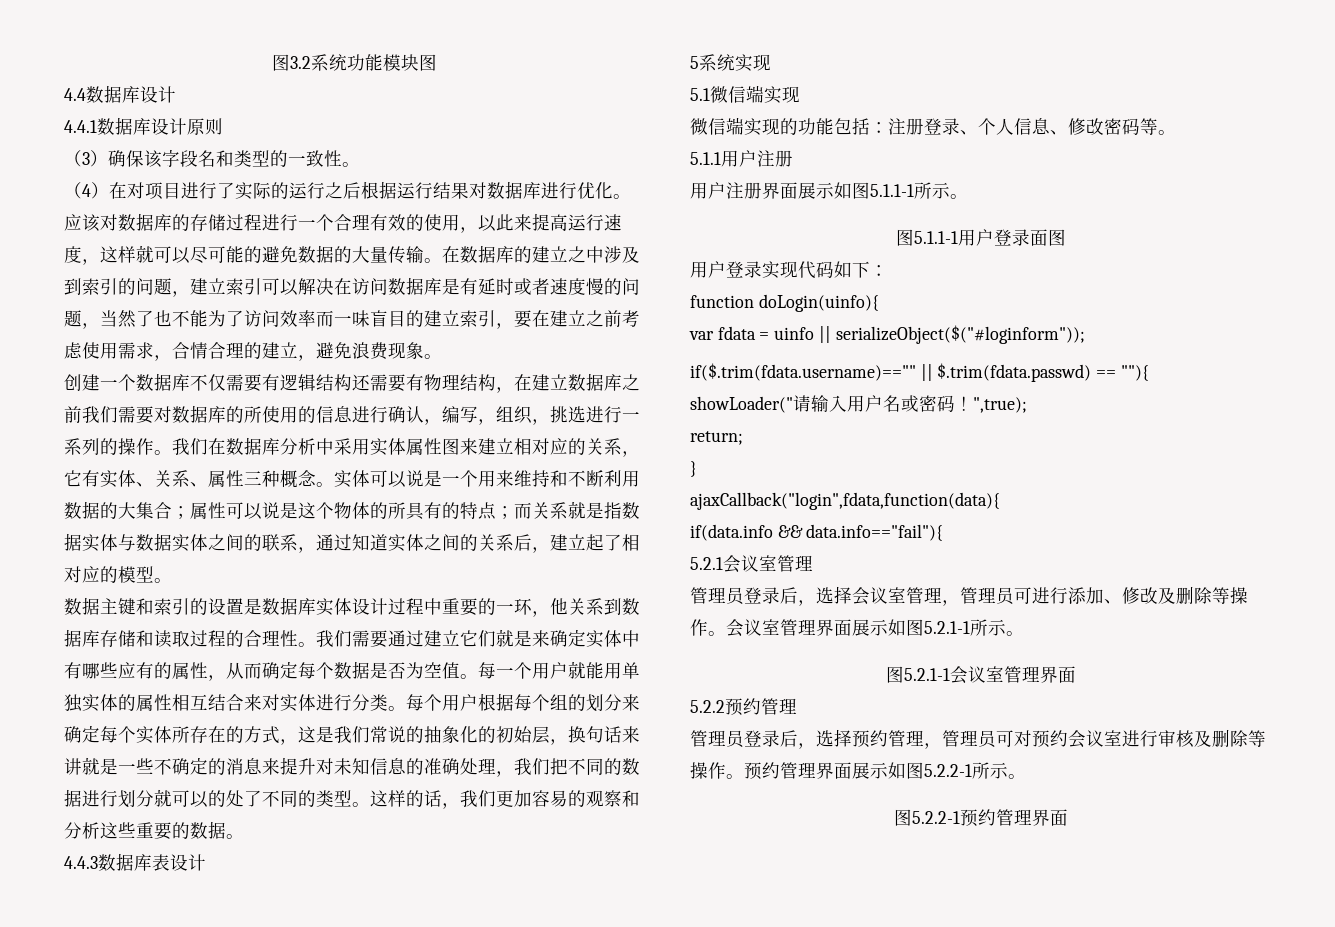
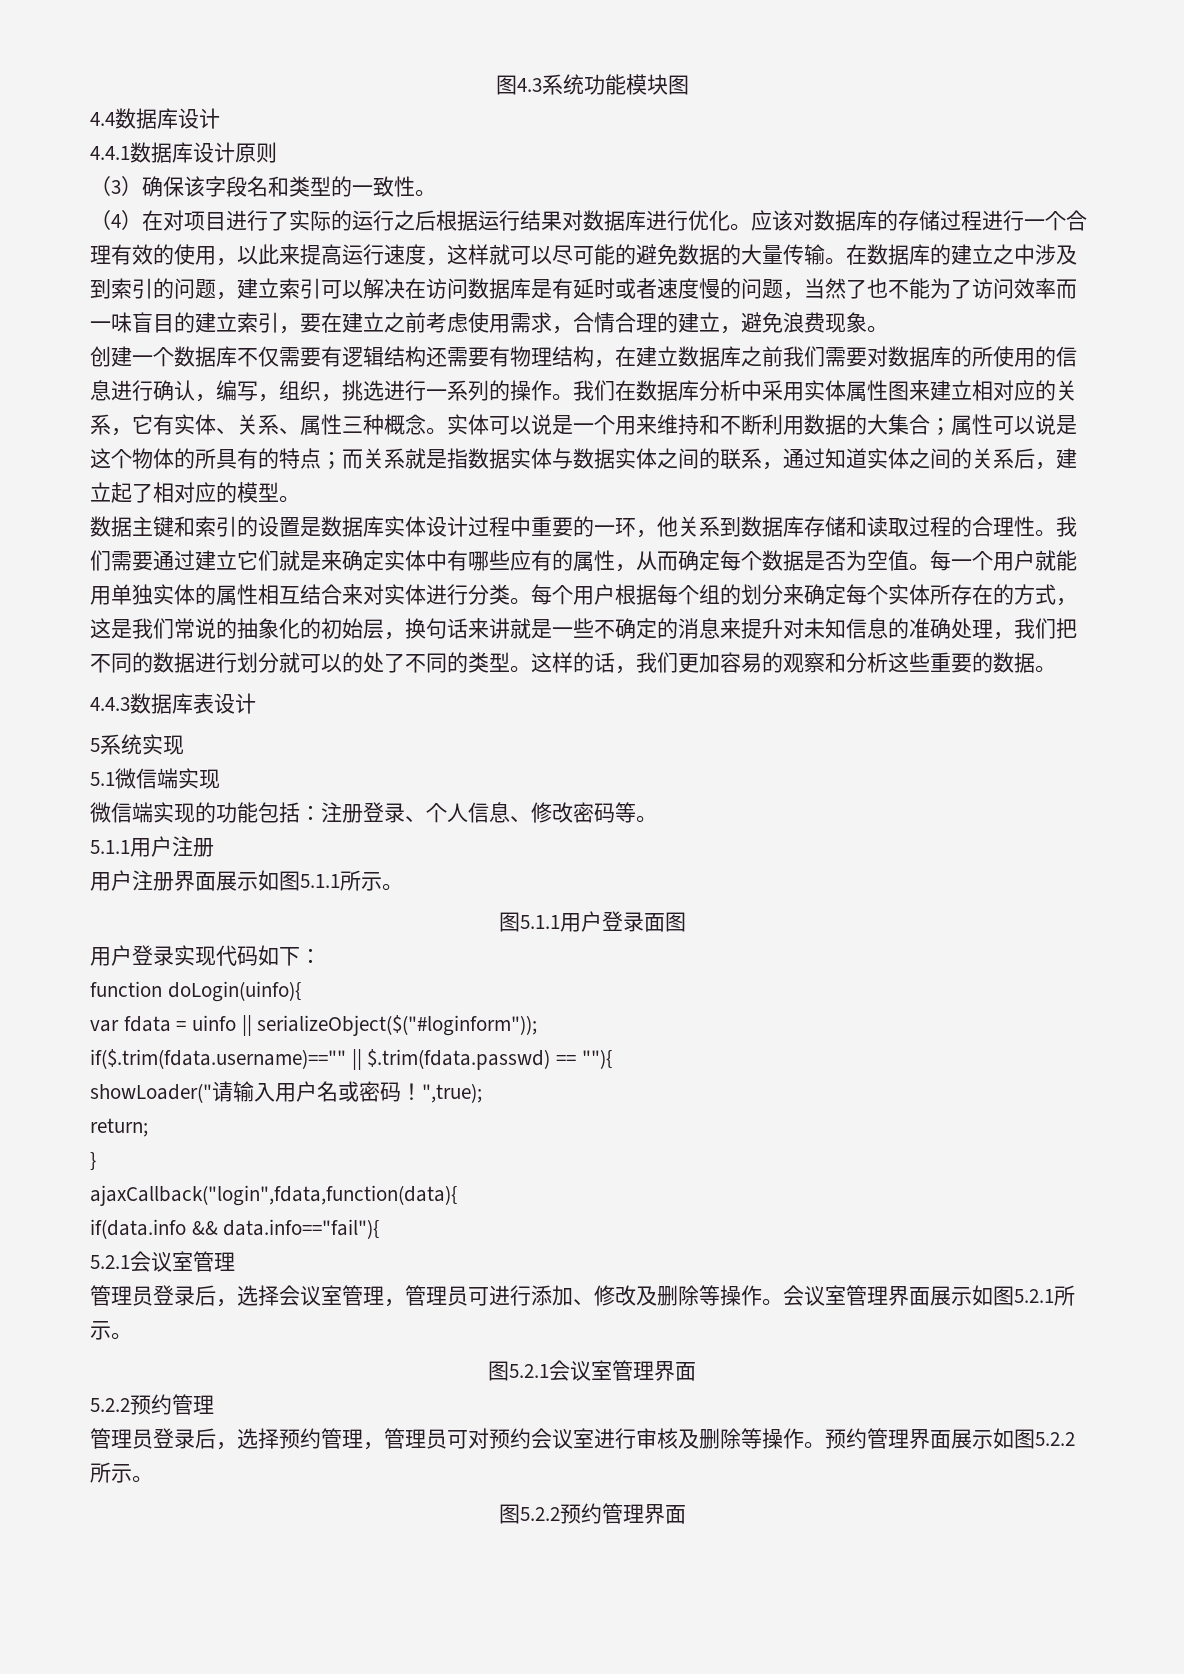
[272,54,311,71] 图3.2 -> [495,75,542,95] 图4.3
[870,182,968,199] [895,229,958,246] 5.1.1-1所示。 // 图5.1.1-1 -> [300,870,403,891] [498,912,560,932] 5.1.1所示。 // 图5.1.1
[924,619,1024,636] [885,666,950,683] 5.2.1-1所示。 // 图5.2.1-1 -> [1014,1285,1075,1306] [90,1321,132,1340] [488,1361,549,1381] 5.2.1所示。 // 图5.2.1
[924,762,1026,779] [893,809,960,826] 5.2.2-1所示。 // 图5.2.2-1 -> [1035,1432,1075,1446] [90,1462,153,1483] [498,1504,560,1524] 5.2.2所示。 // 图5.2.2

